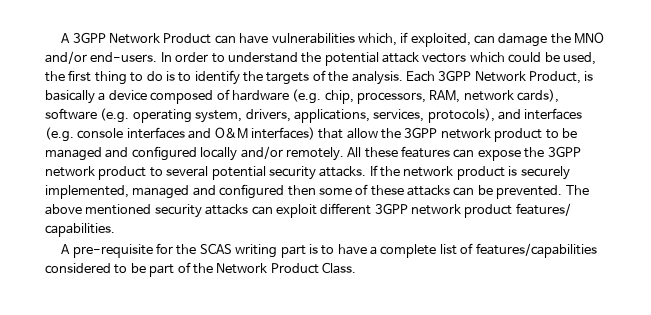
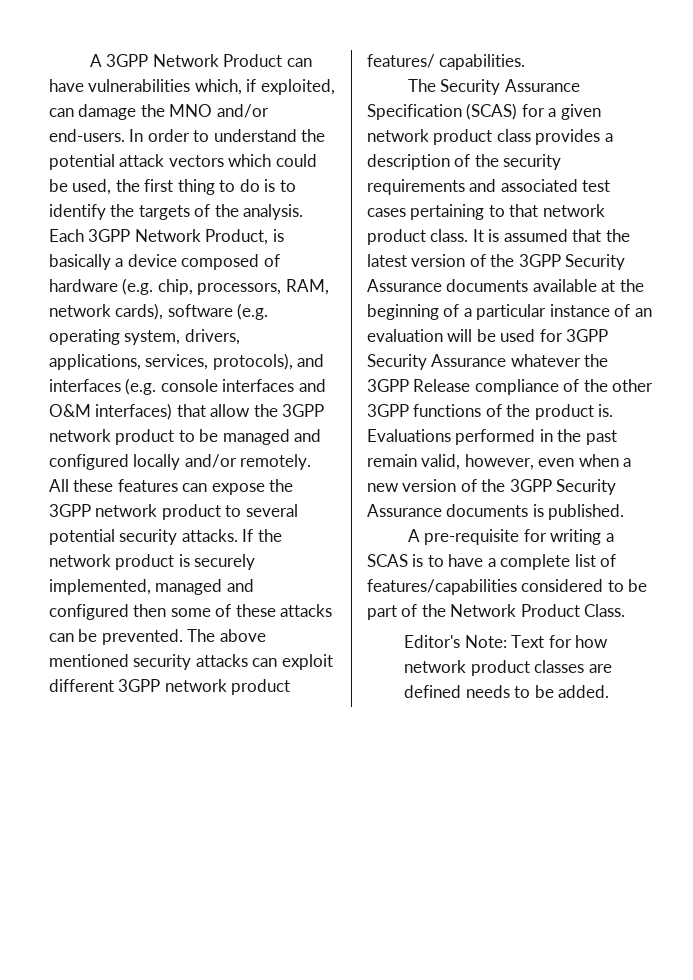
(115, 230) none -> [407,79,580,95] [367,103,601,120] [367,129,613,145] [367,154,562,170] [367,179,611,195] [367,204,605,220] [367,229,630,245] [367,254,626,270] [367,279,644,292] [367,304,652,320] [367,329,609,342] [367,354,609,370] [367,379,654,395] [367,404,614,420] [367,429,617,445] [367,454,632,470] [367,479,617,495] [367,504,625,520] // The Security Assurance Specification (SCAS) for a given network product class provides a description of the security requirements and associated test cases pertaining to that network product class. It is assumed that the latest version of the 3GPP Security Assurance documents available at the beginning of a particular instance of an evaluation will be used for 3GPP Security Assurance whatever the 3GPP Release compliance of the other 3GPP functions of the product is. Evaluations performed in the past remain valid, however, even when a new version of the 3GPP Security Assurance documents is published.
[176,243,306,258] the SCAS writing part -> [550,529,614,545] [367,554,408,567] writing a SCAS
(356, 268) none -> [404,635,609,648] [404,660,612,676] [404,685,610,698] // Editor's Note: Text for how network product classes are defined needs to be added.

